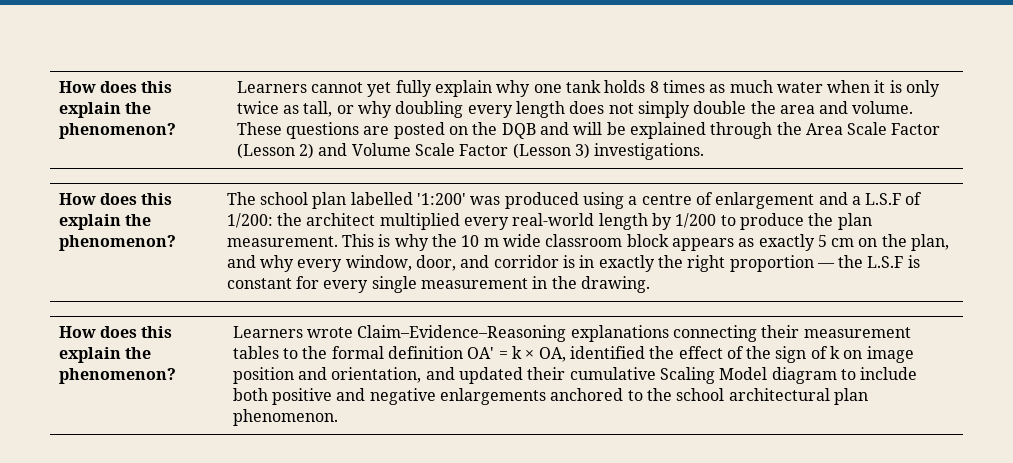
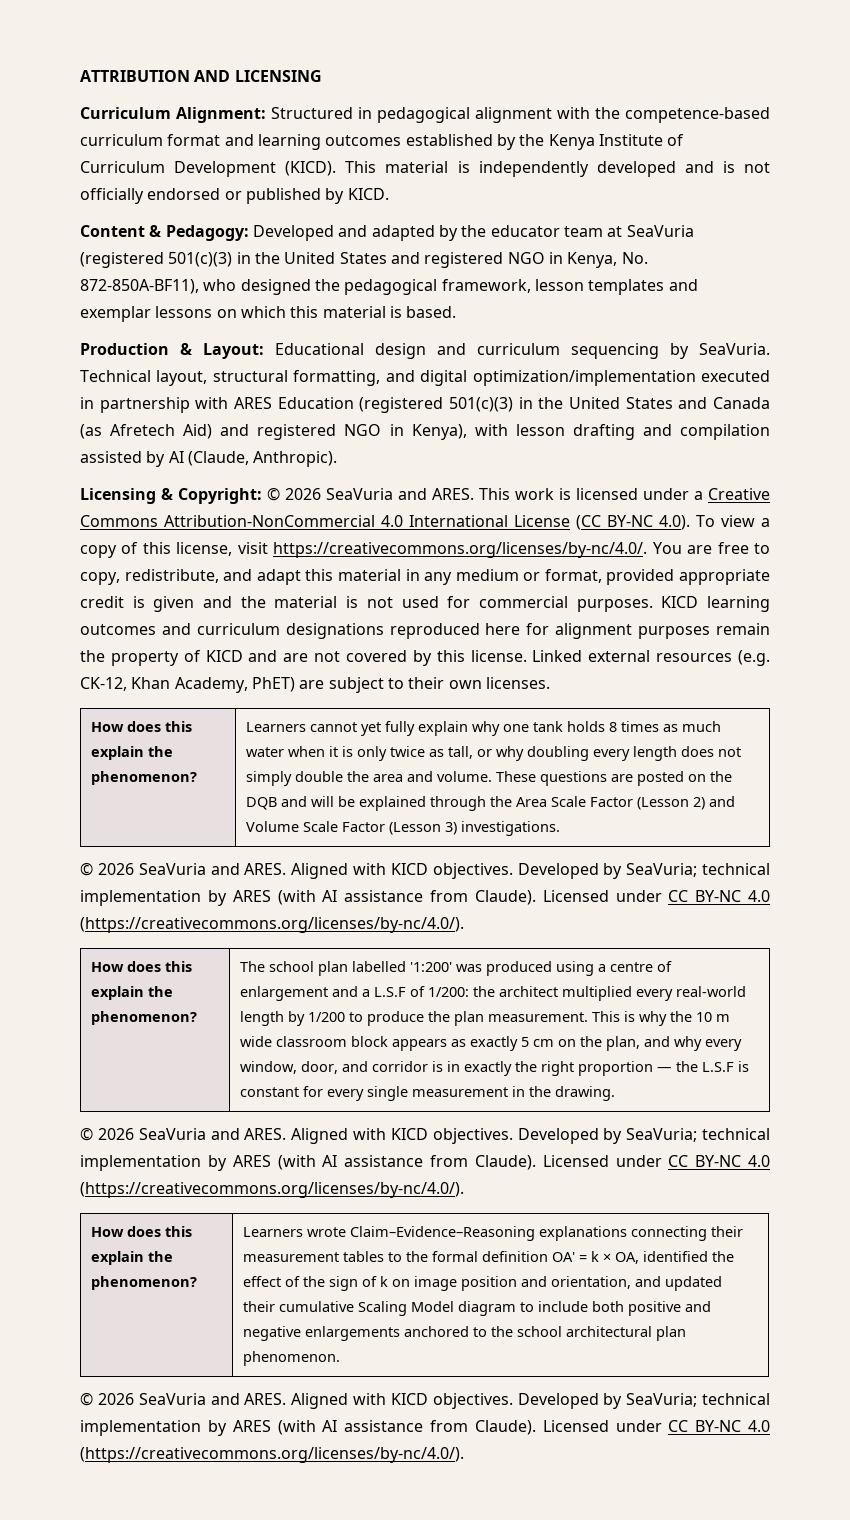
(58, 87) none -> [80,70,322,82] [80,107,770,123] [80,134,685,150] [80,161,771,177] [80,188,389,204] [80,225,694,241] [80,252,648,268] [80,279,698,295] [80,306,457,322] [80,343,770,359] [80,370,771,386] [80,397,771,413] [80,424,770,440] [80,451,338,467] [80,487,770,504] [80,515,770,530] [80,542,770,558] [80,569,770,585] [80,596,770,612] [80,623,771,639] [80,650,770,666] [80,677,550,693] ATTRIBUTION AND LICENSING // Curriculum Alignment: Structured in pedagogical alignment with the competence-based curriculum format and learning outcomes established by the Kenya Institute of Curriculum Development (KICD). This material is independently developed and is not officially endorsed or published by KICD. // Content & Pedagogy: Developed and adapted by the educator team at SeaVuria (registered 501(c)(3) in the United States and registered NGO in Kenya, No. 872-850A-BF11), who designed the pedagogical framework, lesson templates and exemplar lessons on which this material is based. // Production & Layout: Educational design and curriculum sequencing by SeaVuria. Technical layout, structural formatting, and digital optimization/implementation executed in partnership with ARES Education (registered 501(c)(3) in the United States and Canada (as Afretech Aid) and registered NGO in Kenya), with lesson drafting and compilation assisted by AI (Claude, Anthropic). // Licensing & Copyright: © 2026 SeaVuria and ARES. This work is licensed under a Creative Commons Attribution-NonCommercial 4.0 International License (CC BY-NC 4.0). To view a copy of this license, visit https://creativecommons.org/licenses/by-nc/4.0/. You are free to copy, redistribute, and adapt this material in any medium or format, provided appropriate credit is given and the material is not used for commercial purposes. KICD learning outcomes and curriculum designations reproduced here for alignment purposes remain the property of KICD and are not covered by this license. Linked external resources (e.g. CK-12, Khan Academy, PhET) are subject to their own licenses. //
(705, 151) none -> [80,862,771,879] [80,890,771,906] [80,917,464,933] // © 2026 SeaVuria and ARES. Aligned with KICD objectives. Developed by SeaVuria; technical implementation by ARES (with AI assistance from Claude). Licensed under CC BY-NC 4.0 (https://creativecommons.org/licenses/by-nc/4.0/).
(650, 284) none -> [80,1127,771,1144] [80,1155,771,1171] [80,1182,464,1198] // © 2026 SeaVuria and ARES. Aligned with KICD objectives. Developed by SeaVuria; technical implementation by ARES (with AI assistance from Claude). Licensed under CC BY-NC 4.0 (https://creativecommons.org/licenses/by-nc/4.0/).
(338, 417) none -> [80,1392,771,1409] [80,1420,771,1436] [80,1447,464,1463] // © 2026 SeaVuria and ARES. Aligned with KICD objectives. Developed by SeaVuria; technical implementation by ARES (with AI assistance from Claude). Licensed under CC BY-NC 4.0 (https://creativecommons.org/licenses/by-nc/4.0/).

